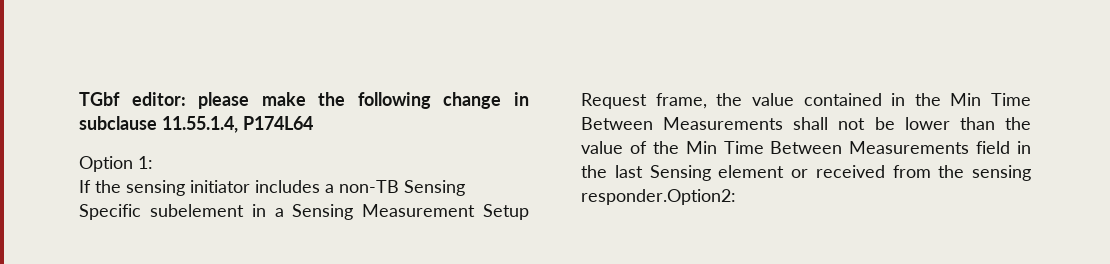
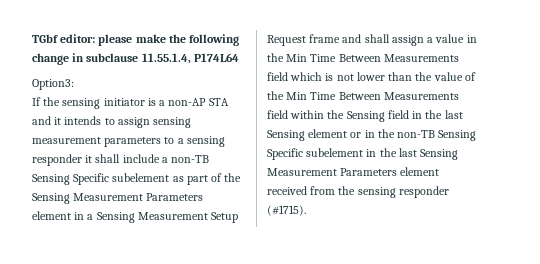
[79,156,153,172] Option 1: -> [32,79,74,90] Option3:
[255,180,320,193] includes -> [147,98,229,106] [32,116,192,128] [32,136,225,147] [32,154,160,166] is a non-AP STA and it intends to assign sensing measurement parameters to a sensing responder it shall include
(244, 210) none -> [172,173,242,185] [32,193,204,204] [32,211,71,220] as part of the Sensing Measurement Parameters element
[655,93,882,109] frame, the value contained -> [309,34,465,46] frame and shall assign a value
[793,117,895,130] shall not be -> [267,72,354,81] field which is not
(1011, 147) none -> [290,110,409,122] within the Sensing field
(808, 173) none -> [364,129,477,141] [267,148,459,160] [267,167,440,176] in the non-TB Sensing Specific subelement in the last Sensing Measurement Parameters element
[581,189,736,205] responder.Option2: -> [398,186,449,198] [267,205,306,216] responder (#1715).

